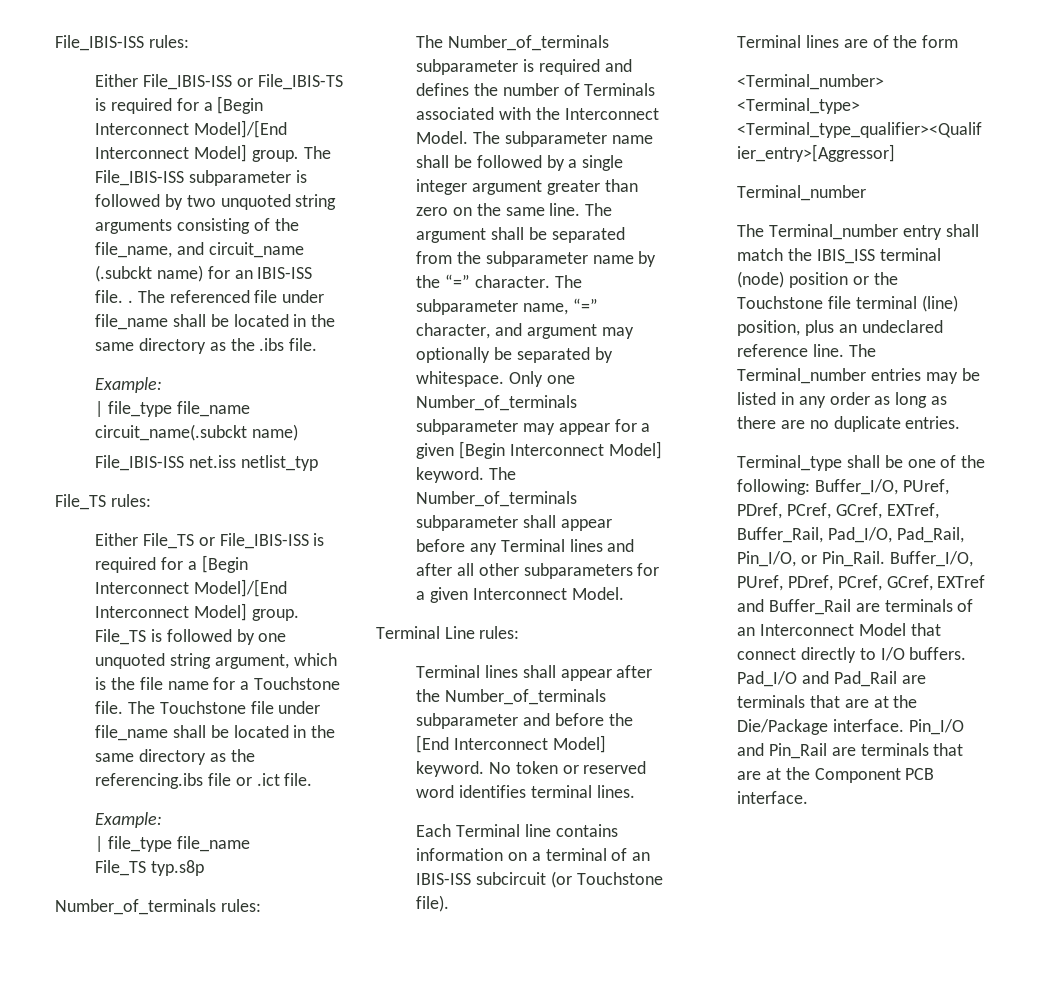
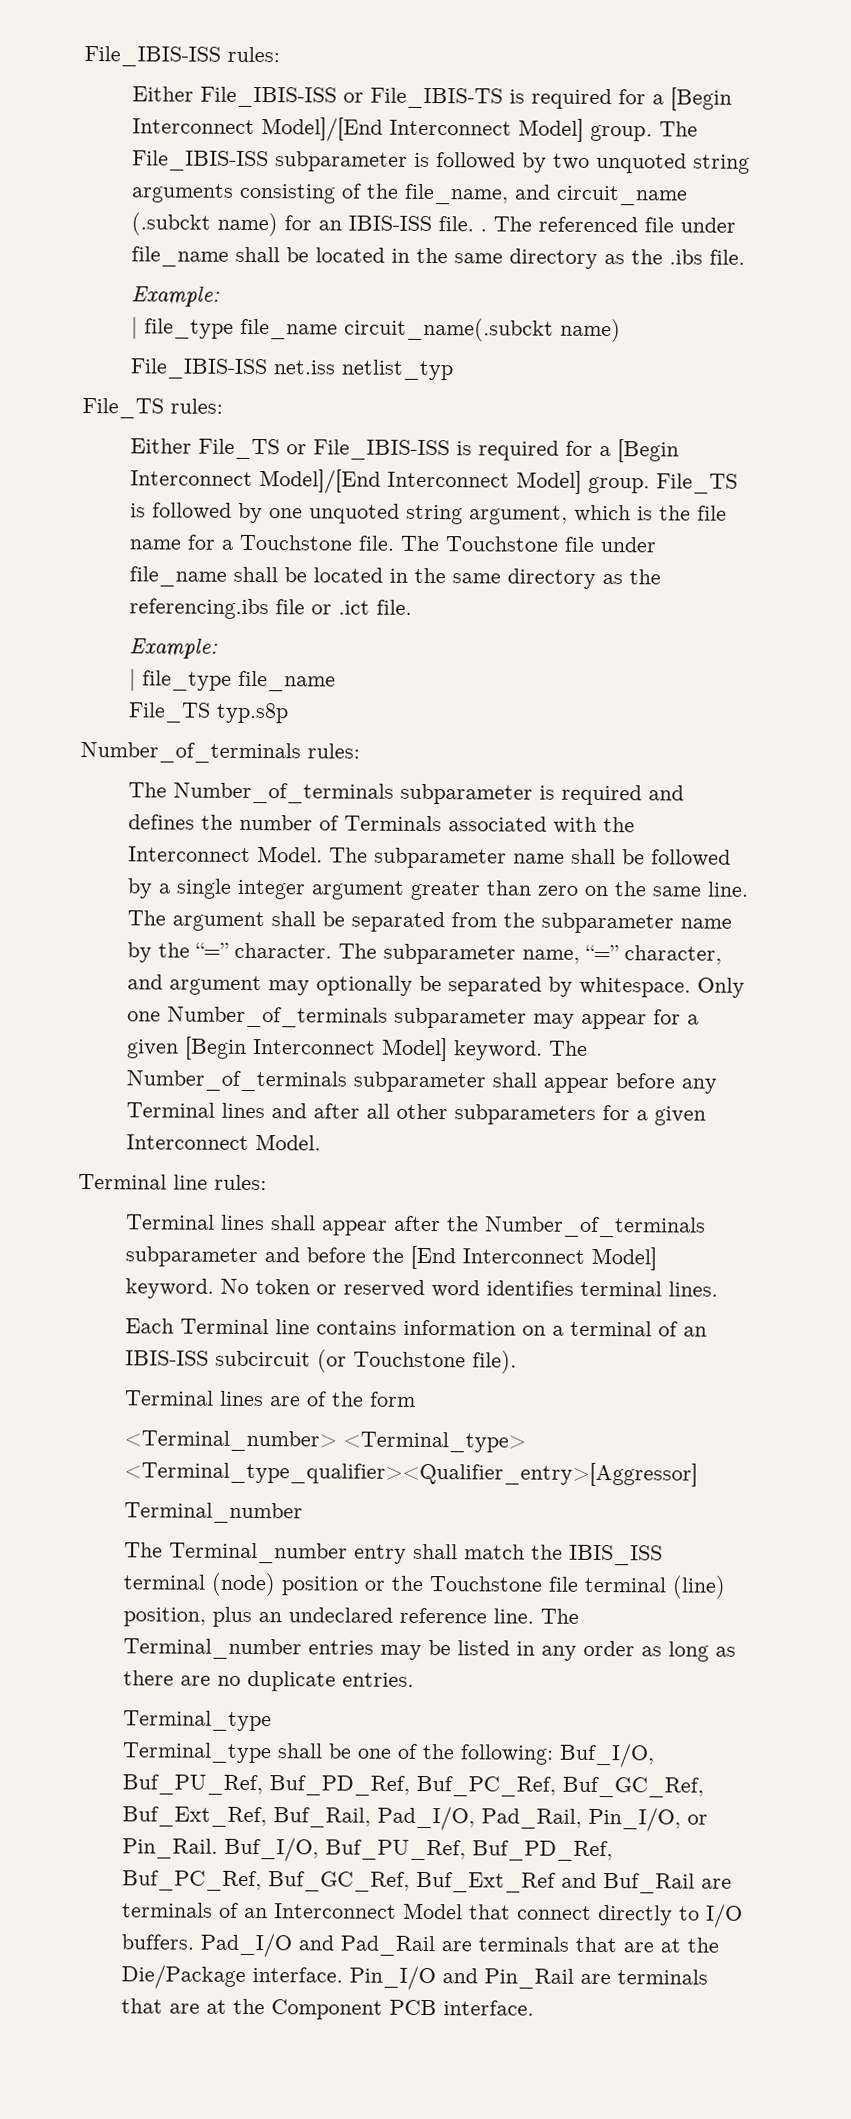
[444,626,475,639] Line -> [173,1174,208,1190] line
(843, 463) none -> [121,1742,272,1764] // Terminal_type
[815,479,949,495] [737,503,939,519] [737,527,824,543] Buffer_I/O, PUref, PDref, PCref, GCref, EXTref, Buffer_Rail, -> [558,1742,655,1768] [121,1774,704,1798] [121,1806,371,1828] Buf_I/O, Buf_PU_Ref, Buf_PD_Ref, Buf_PC_Ref, Buf_GC_Ref, Buf_Ext_Ref, Buf_Rail,
[889,551,973,567] [737,575,986,591] [737,599,852,615] Buffer_I/O, PUref, PDref, PCref, GCref, EXTref and Buffer_Rail -> [223,1836,613,1862] [121,1870,695,1894] Buf_I/O, Buf_PU_Ref, Buf_PD_Ref, Buf_PC_Ref, Buf_GC_Ref, Buf_Ext_Ref and Buf_Rail

